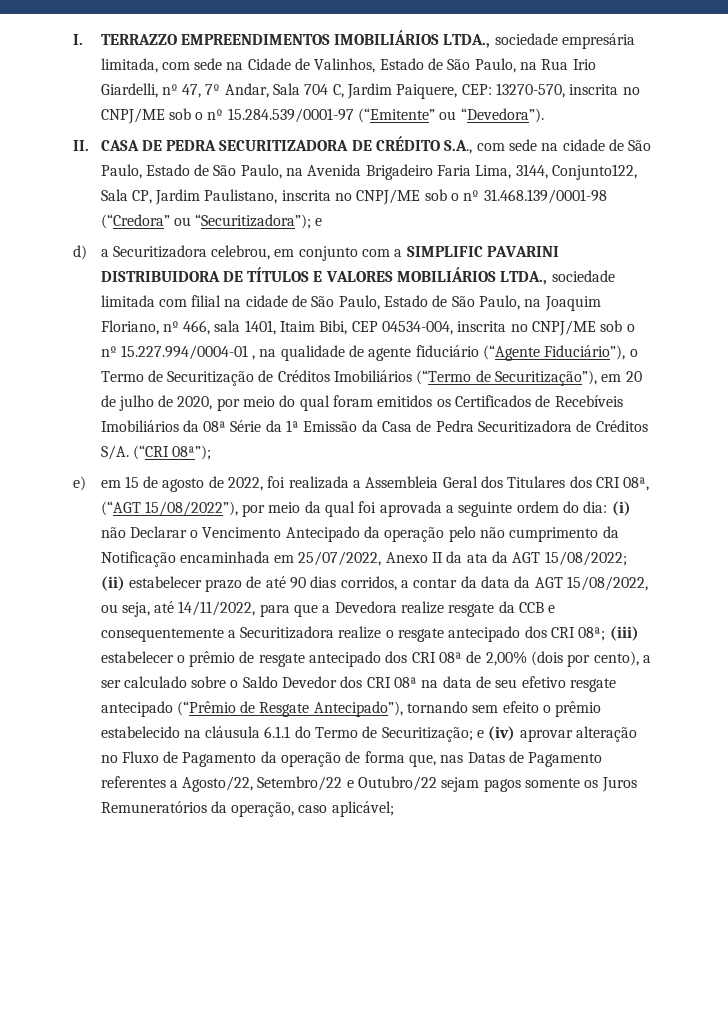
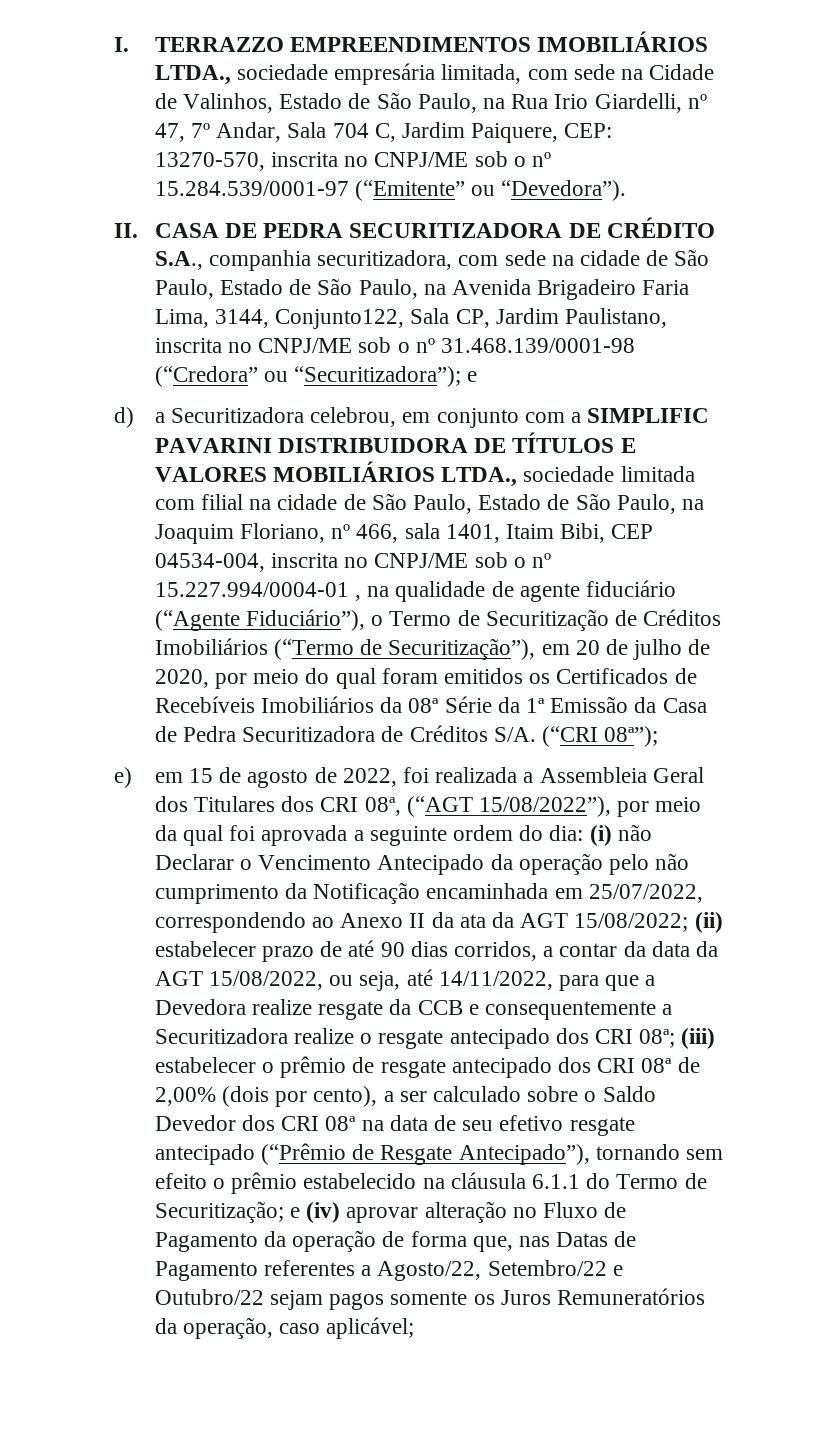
(473, 147) none -> [208,250,453,271] companhia securitizadora,
(382, 558) none -> [154,912,334,933] correspondendo ao

